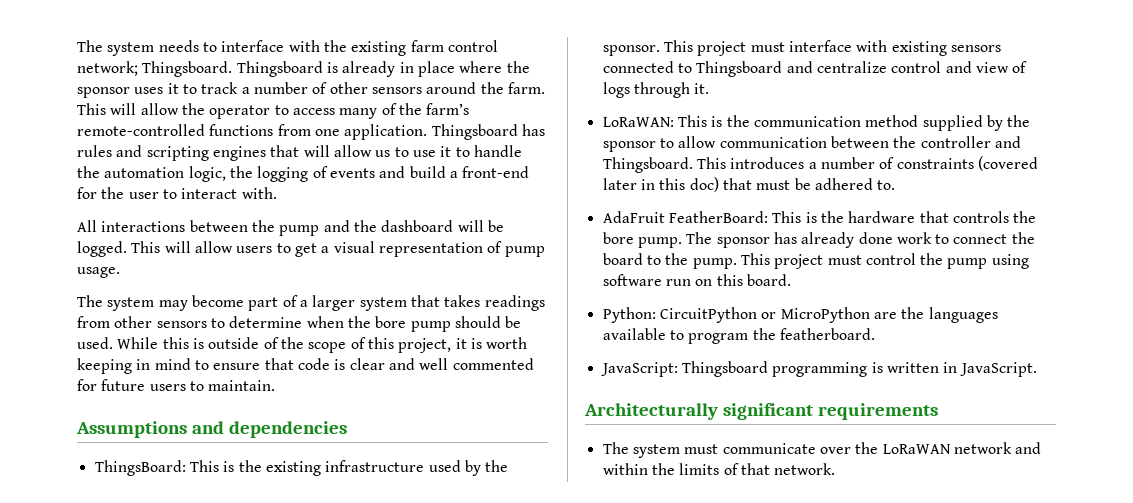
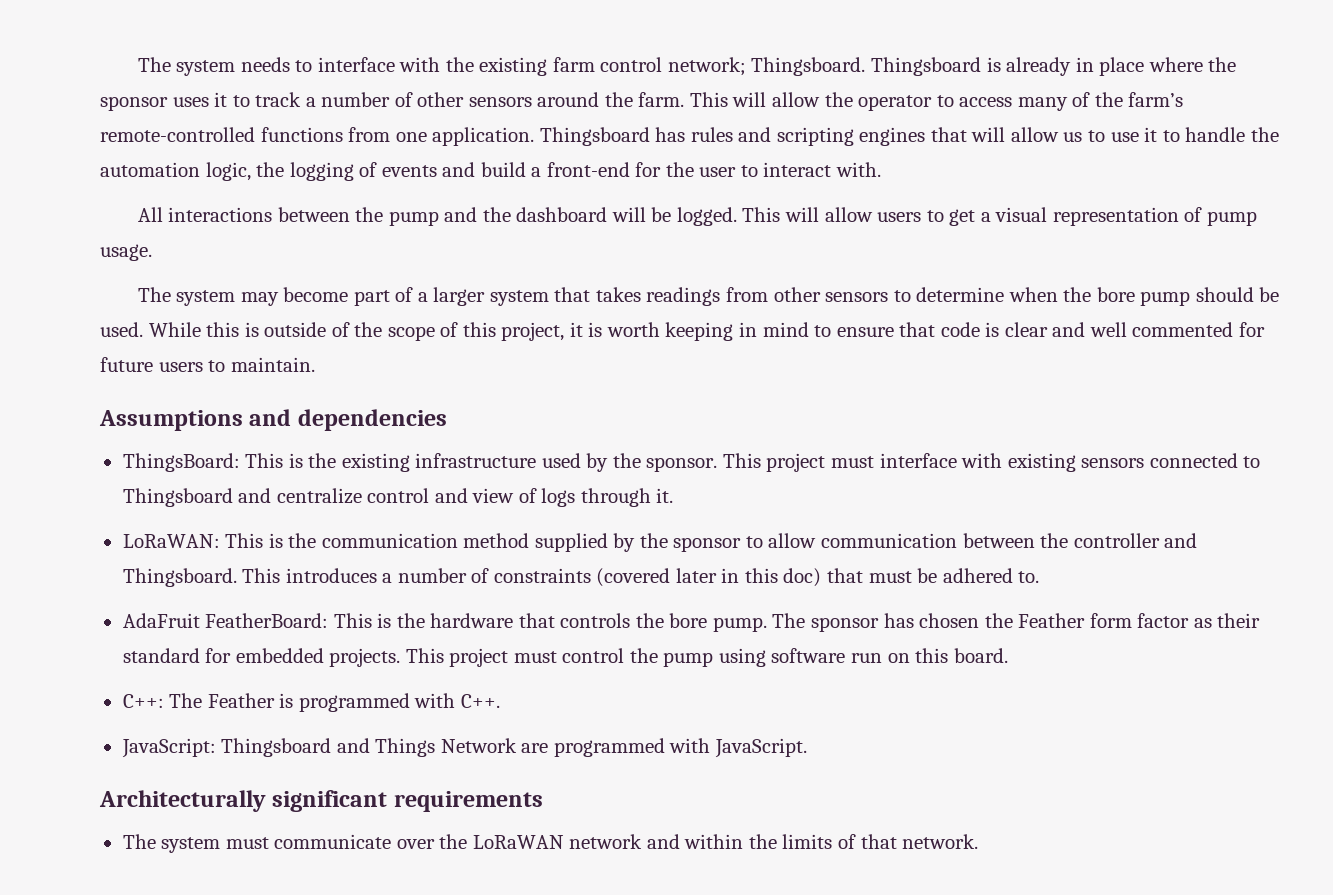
[801,232,1035,248] [602,253,737,269] already done work to connect the board to the pump. -> [919,613,1261,628] [122,648,401,667] chosen the Feather form factor as their standard for embedded projects.
[602,307,998,323] [602,328,875,344] [600,361,958,377] Python: CircuitPython or MicroPython are the languages available to program the featherboard. // JavaScript: Thingsboard programming is written in -> [122,693,500,712] [121,738,711,758] C++: The Feather is programmed with C++. // JavaScript: Thingsboard and Things Network are programmed with

